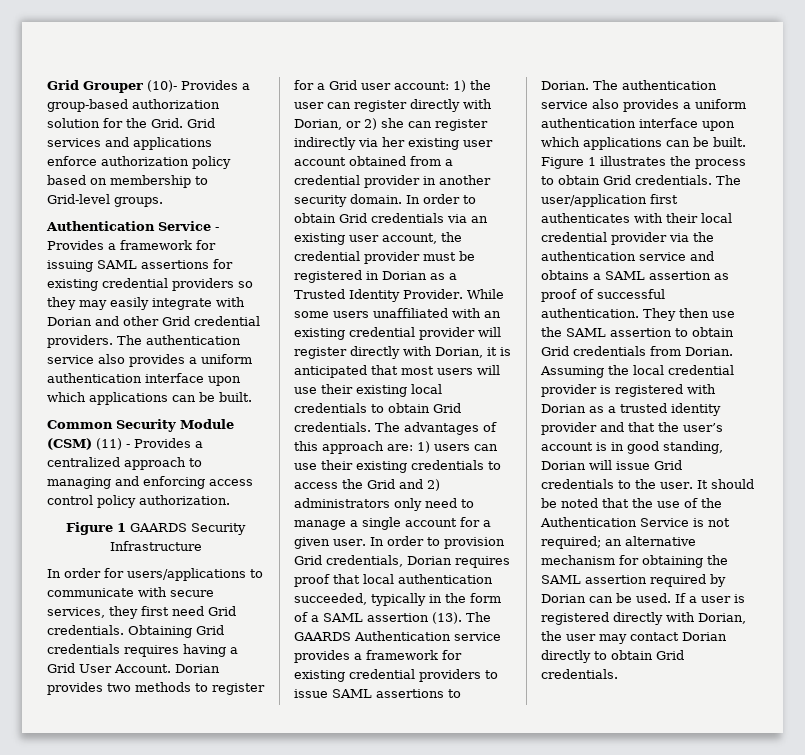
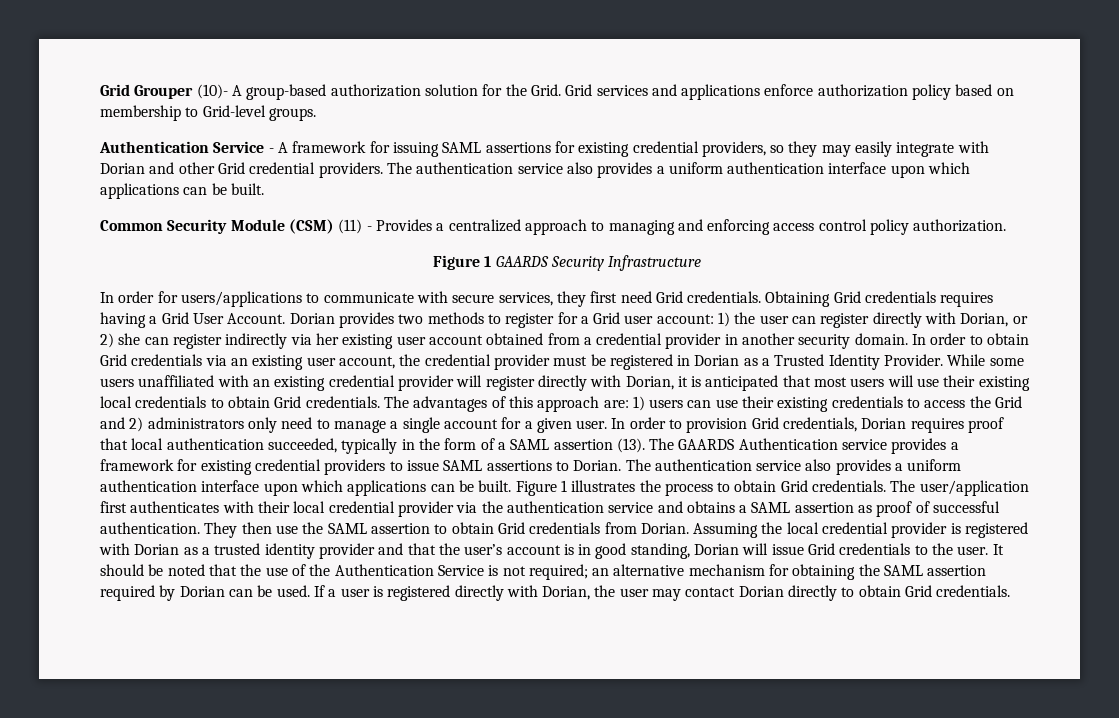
[181,80,250,90] Provides a -> [231,85,242,96] A
[47,240,116,250] Provides a -> [277,142,288,153] A
[172,278,234,291] providers -> [701,141,766,157] providers,

